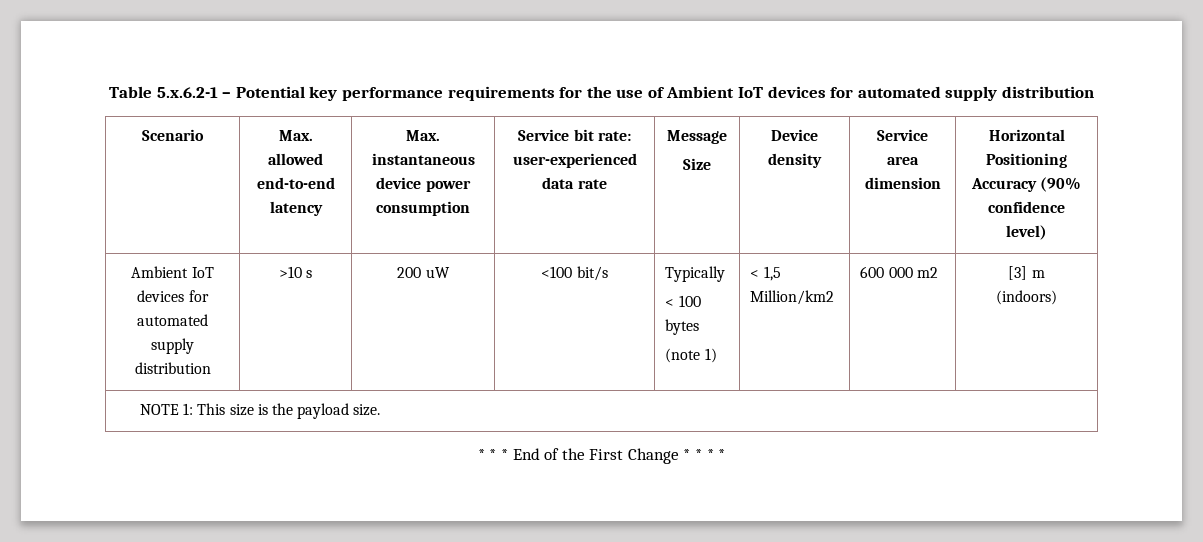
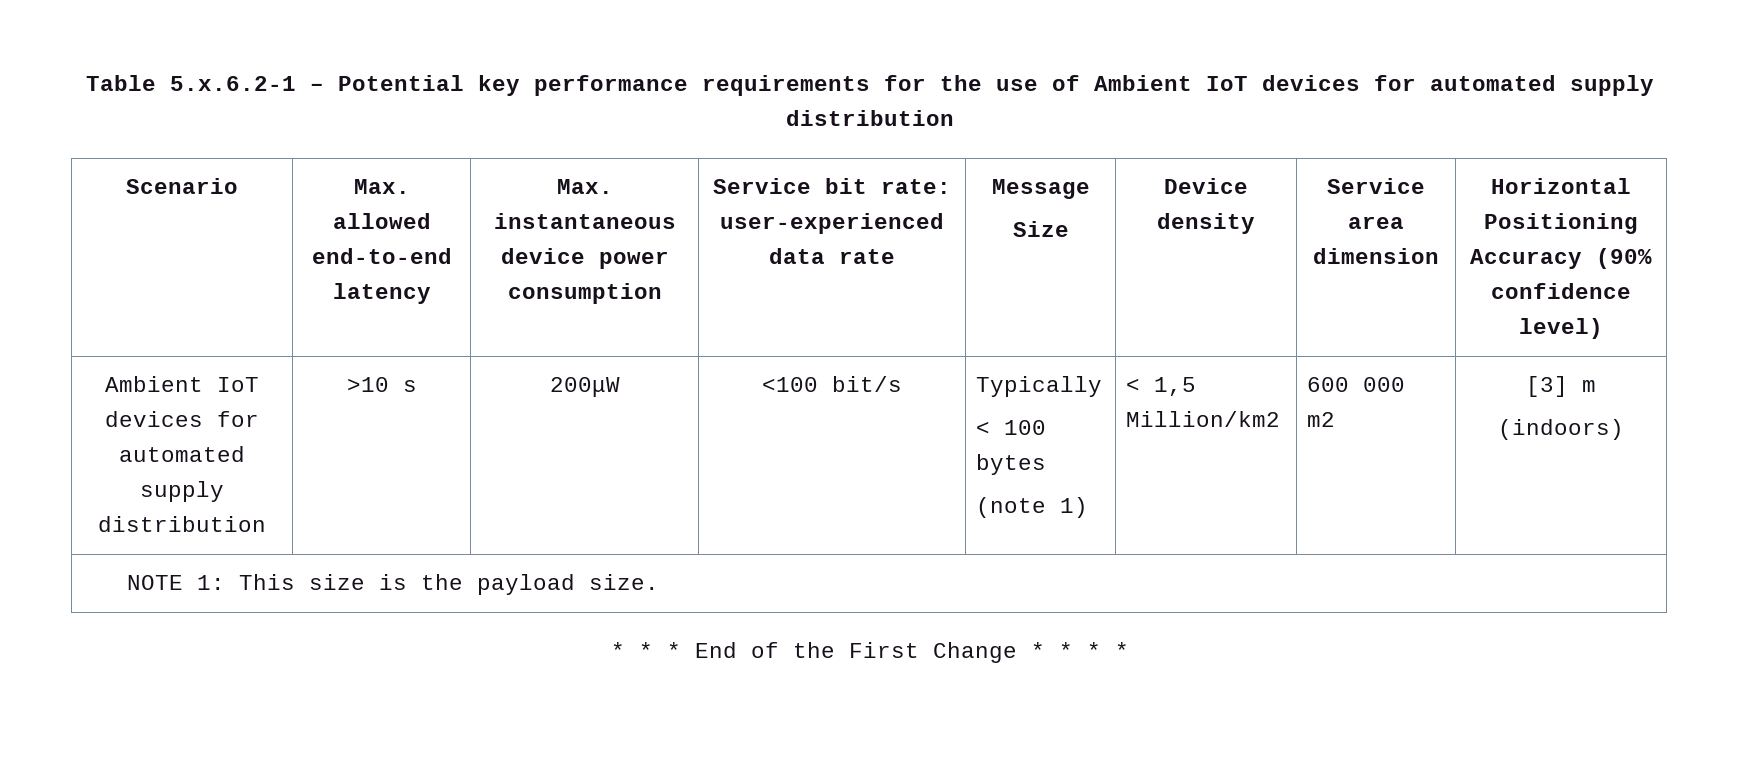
[397,267,450,278] 200 uW -> [549,377,620,397] 200μW

